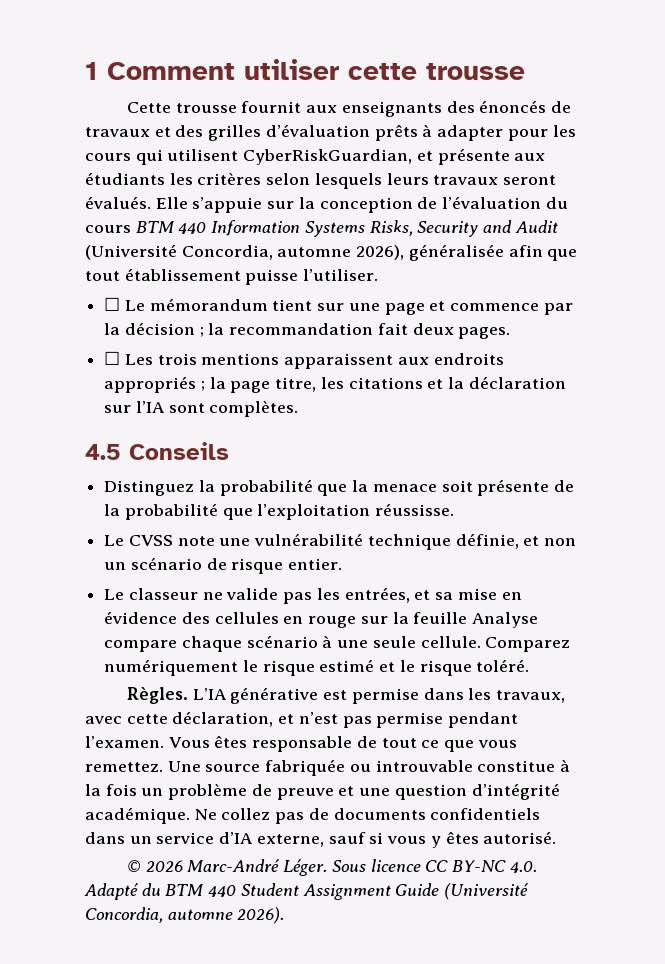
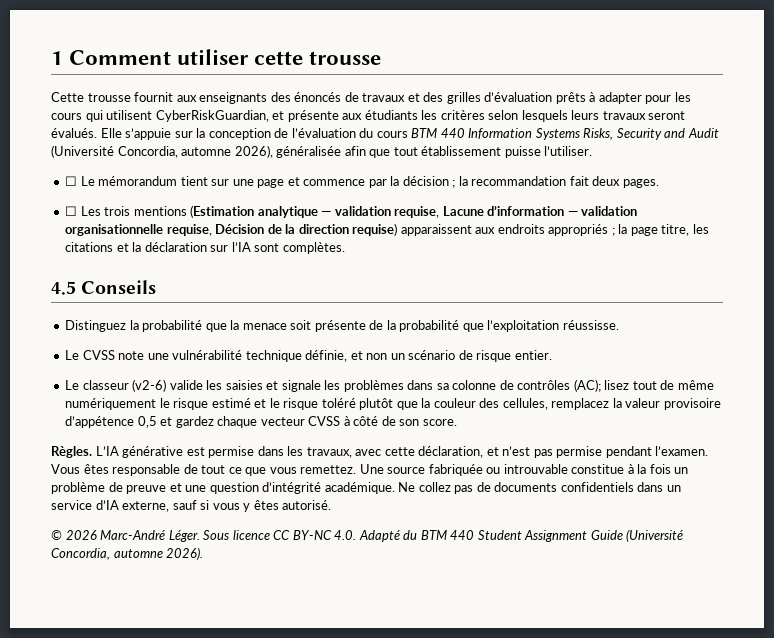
(280, 359) none -> [190,205,638,218] [65,223,398,236] (Estimation analytique — validation requise, Lacune d’information — validation organisationnelle requise, Décision de la direction requise)
[202,587,522,604] [104,611,539,628] [104,635,571,652] ne valide pas les entrées, et sa mise en évidence des cellules en rouge sur la feuille Analyse compare chaque scénario à une seule cellule. Comparez -> [132,379,714,392] (v2-6) valide les saisies et signale les problèmes dans sa colonne de contrôles (AC); lisez tout de même
[476,659,530,672] toléré. -> [321,398,721,410] [65,416,457,428] toléré plutôt que la couleur des cellules, remplacez la valeur provisoire d’appétence 0,5 et gardez chaque vecteur CVSS à côté de son score.

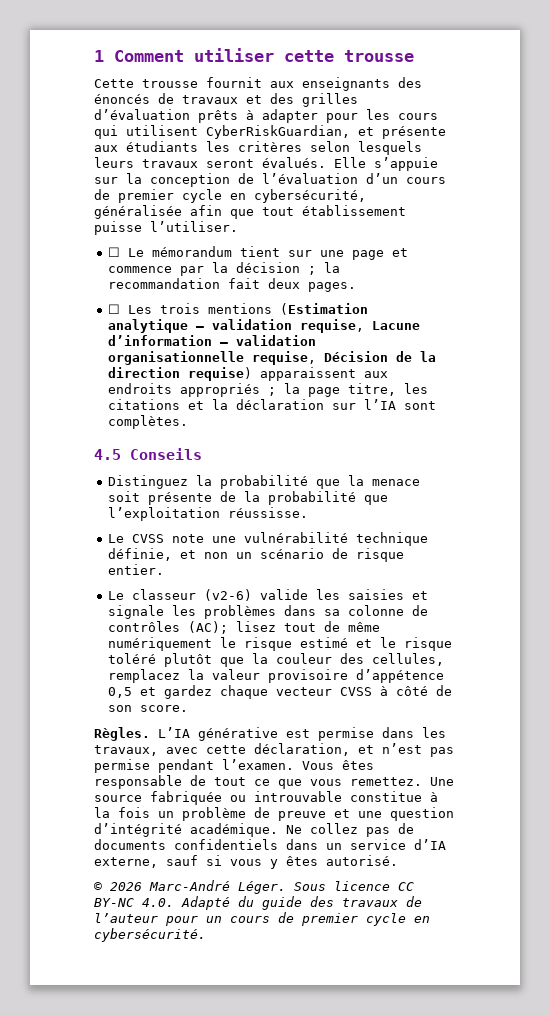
[359,128,719,140] [51,145,273,158] du cours BTM 440 Information Systems Risks, Security and Audit (Université Concordia, automne 2026), -> [366,173,446,184] [94,189,366,203] d’un cours de premier cycle en cybersécurité,
[420,529,684,542] [51,547,204,560] BTM 440 Student Assignment Guide (Université Concordia, automne 2026). -> [262,896,422,910] [94,912,430,926] [94,928,206,942] guide des travaux de l’auteur pour un cours de premier cycle en cybersécurité.

